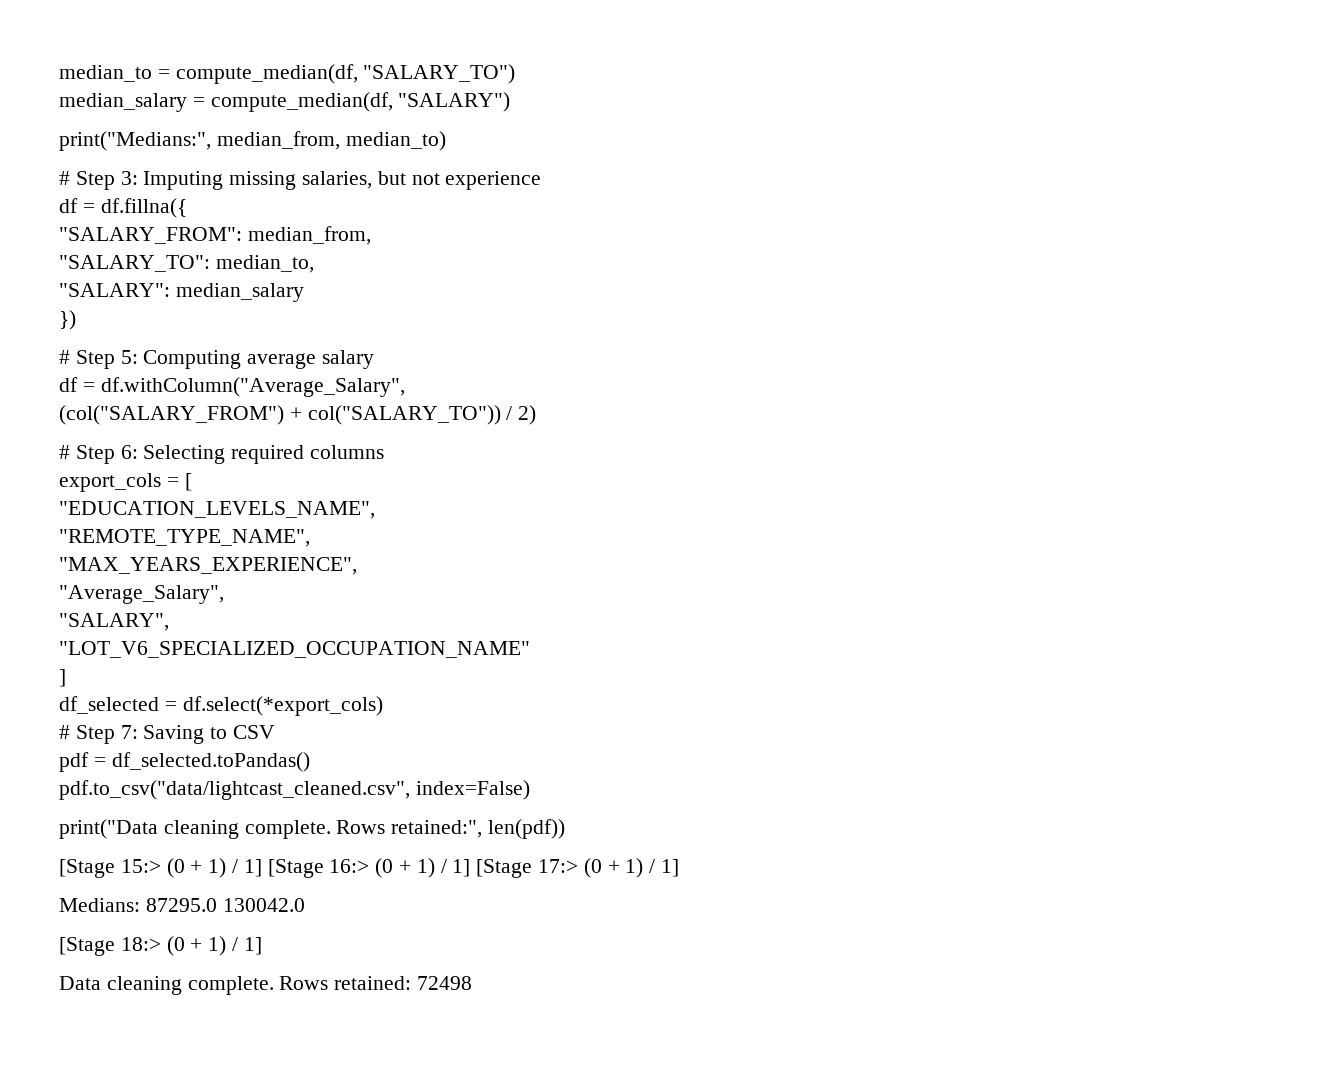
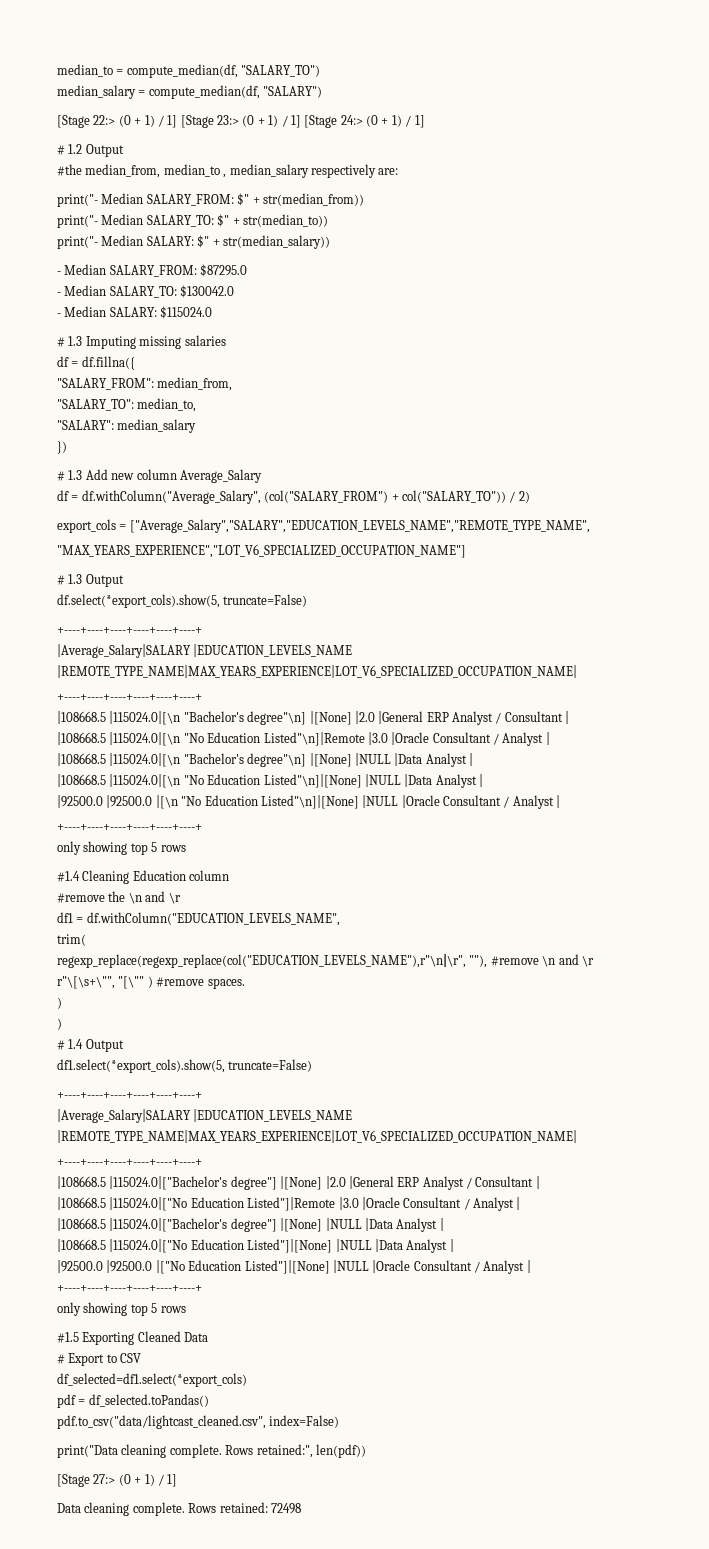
[59,131,446,151] [59,171,542,190] print("Medians:", median_from, median_to) // # Step 3: Imputing missing salaries, but not experience -> [57,115,425,128] [57,144,124,157] [57,164,399,178] [57,193,364,207] [57,214,328,228] [57,235,330,249] [57,264,248,277] [57,285,235,298] [57,306,213,319] [57,335,226,349] [Stage 22:> (0 + 1) / 1] [Stage 23:> (0 + 1) / 1] [Stage 24:> (0 + 1) / 1] // # 1.2 Output // #the median_from, median_to , median_salary respectively are: // print("- Median SALARY_FROM: $" + str(median_from)) // print("- Median SALARY_TO: $" + str(median_to)) // print("- Median SALARY: $" + str(median_salary)) // - Median SALARY_FROM: $87295.0 // - Median SALARY_TO: $130042.0 // - Median SALARY: $115024.0 // # 1.3 Imputing missing salaries
[75,350,375,369] Step 5: Computing average salary -> [68,469,262,483] 1.3 Add new column Average_Salary
(405, 387) // -> (261, 497) none
[59,445,385,464] [59,473,192,492] [59,501,375,519] [59,529,310,547] [59,557,357,575] [59,585,224,604] [59,613,169,631] [59,641,530,658] [59,669,66,687] [59,696,383,716] [59,725,205,744] # Step 6: Selecting required columns // export_cols = [ // "EDUCATION_LEVELS_NAME", // "REMOTE_TYPE_NAME", // "MAX_YEARS_EXPERIENCE", // "Average_Salary", // "SALARY", // "LOT_V6_SPECIALIZED_OCCUPATION_NAME" // ] // df_selected = df.select(*export_cols) // # Step 7: Saving -> [57,519,590,533] [57,544,466,558] [57,574,124,587] [57,594,308,608] [57,627,202,634] [57,644,353,658] [57,665,577,678] [57,694,202,701] [57,711,570,725] [57,732,550,746] [57,753,473,767] [57,774,483,788] [57,795,561,809] [57,824,202,831] [57,841,186,855] [57,870,230,884] [57,891,181,904] [57,912,340,926] [57,934,86,946] [57,954,594,968] [57,976,245,989] [57,997,62,1009] [57,1018,62,1030] [57,1039,124,1052] [57,1059,313,1073] [57,1092,202,1099] [57,1109,353,1123] [57,1130,577,1143] [57,1159,202,1166] [57,1176,540,1190] [57,1197,521,1211] [57,1218,444,1232] [57,1239,454,1253] [57,1260,531,1274] [57,1285,202,1292] [57,1302,186,1316] [57,1331,209,1345] [57,1353,105,1366] export_cols = ["Average_Salary","SALARY","EDUCATION_LEVELS_NAME","REMOTE_TYPE_NAME", // "MAX_YEARS_EXPERIENCE","LOT_V6_SPECIALIZED_OCCUPATION_NAME"] // # 1.3 Output // df.select(*export_cols).show(5, truncate=False) // +----+----+----+----+----+----+ // |Average_Salary|SALARY |EDUCATION_LEVELS_NAME |REMOTE_TYPE_NAME|MAX_YEARS_EXPERIENCE|LOT_V6_SPECIALIZED_OCCUPATION_NAME| // +----+----+----+----+----+----+ // |108668.5 |115024.0|[\n "Bachelor's degree"\n] |[None] |2.0 |General ERP Analyst / Consultant | // |108668.5 |115024.0|[\n "No Education Listed"\n]|Remote |3.0 |Oracle Consultant / Analyst | // |108668.5 |115024.0|[\n "Bachelor's degree"\n] |[None] |NULL |Data Analyst | // |108668.5 |115024.0|[\n "No Education Listed"\n]|[None] |NULL |Data Analyst | // |92500.0 |92500.0 |[\n "No Education Listed"\n]|[None] |NULL |Oracle Consultant / Analyst | // +----+----+----+----+----+----+ // only showing top 5 rows // #1.4 Cleaning Education column // #remove the \n and \r // df1 = df.withColumn("EDUCATION_LEVELS_NAME", // trim( // regexp_replace(regexp_replace(col("EDUCATION_LEVELS_NAME"),r"\n|\r", ""), #remove \n and \r // r"\[\s+\"", "[\"" ) #remove spaces. // ) // ) // # 1.4 Output // df1.select(*export_cols).show(5, truncate=False) // +----+----+----+----+----+----+ // |Average_Salary|SALARY |EDUCATION_LEVELS_NAME |REMOTE_TYPE_NAME|MAX_YEARS_EXPERIENCE|LOT_V6_SPECIALIZED_OCCUPATION_NAME| // +----+----+----+----+----+----+ // |108668.5 |115024.0|["Bachelor's degree"] |[None] |2.0 |General ERP Analyst / Consultant | // |108668.5 |115024.0|["No Education Listed"]|Remote |3.0 |Oracle Consultant / Analyst | // |108668.5 |115024.0|["Bachelor's degree"] |[None] |NULL |Data Analyst | // |108668.5 |115024.0|["No Education Listed"]|[None] |NULL |Data Analyst | // |92500.0 |92500.0 |["No Education Listed"]|[None] |NULL |Oracle Consultant / Analyst | // +----+----+----+----+----+----+ // only showing top 5 rows // #1.5 Exporting Cleaned Data // # Export
(276, 732) none -> [57,1373,247,1387] // df_selected=df1.select(*export_cols)
[120,858,680,878] [59,898,305,912] [59,937,161,956] 15:> (0 + 1) / 1] [Stage 16:> (0 + 1) / 1] [Stage 17:> (0 + 1) / 1] // Medians: 87295.0 130042.0 // [Stage 18:> -> [93,1474,116,1484] 27:>

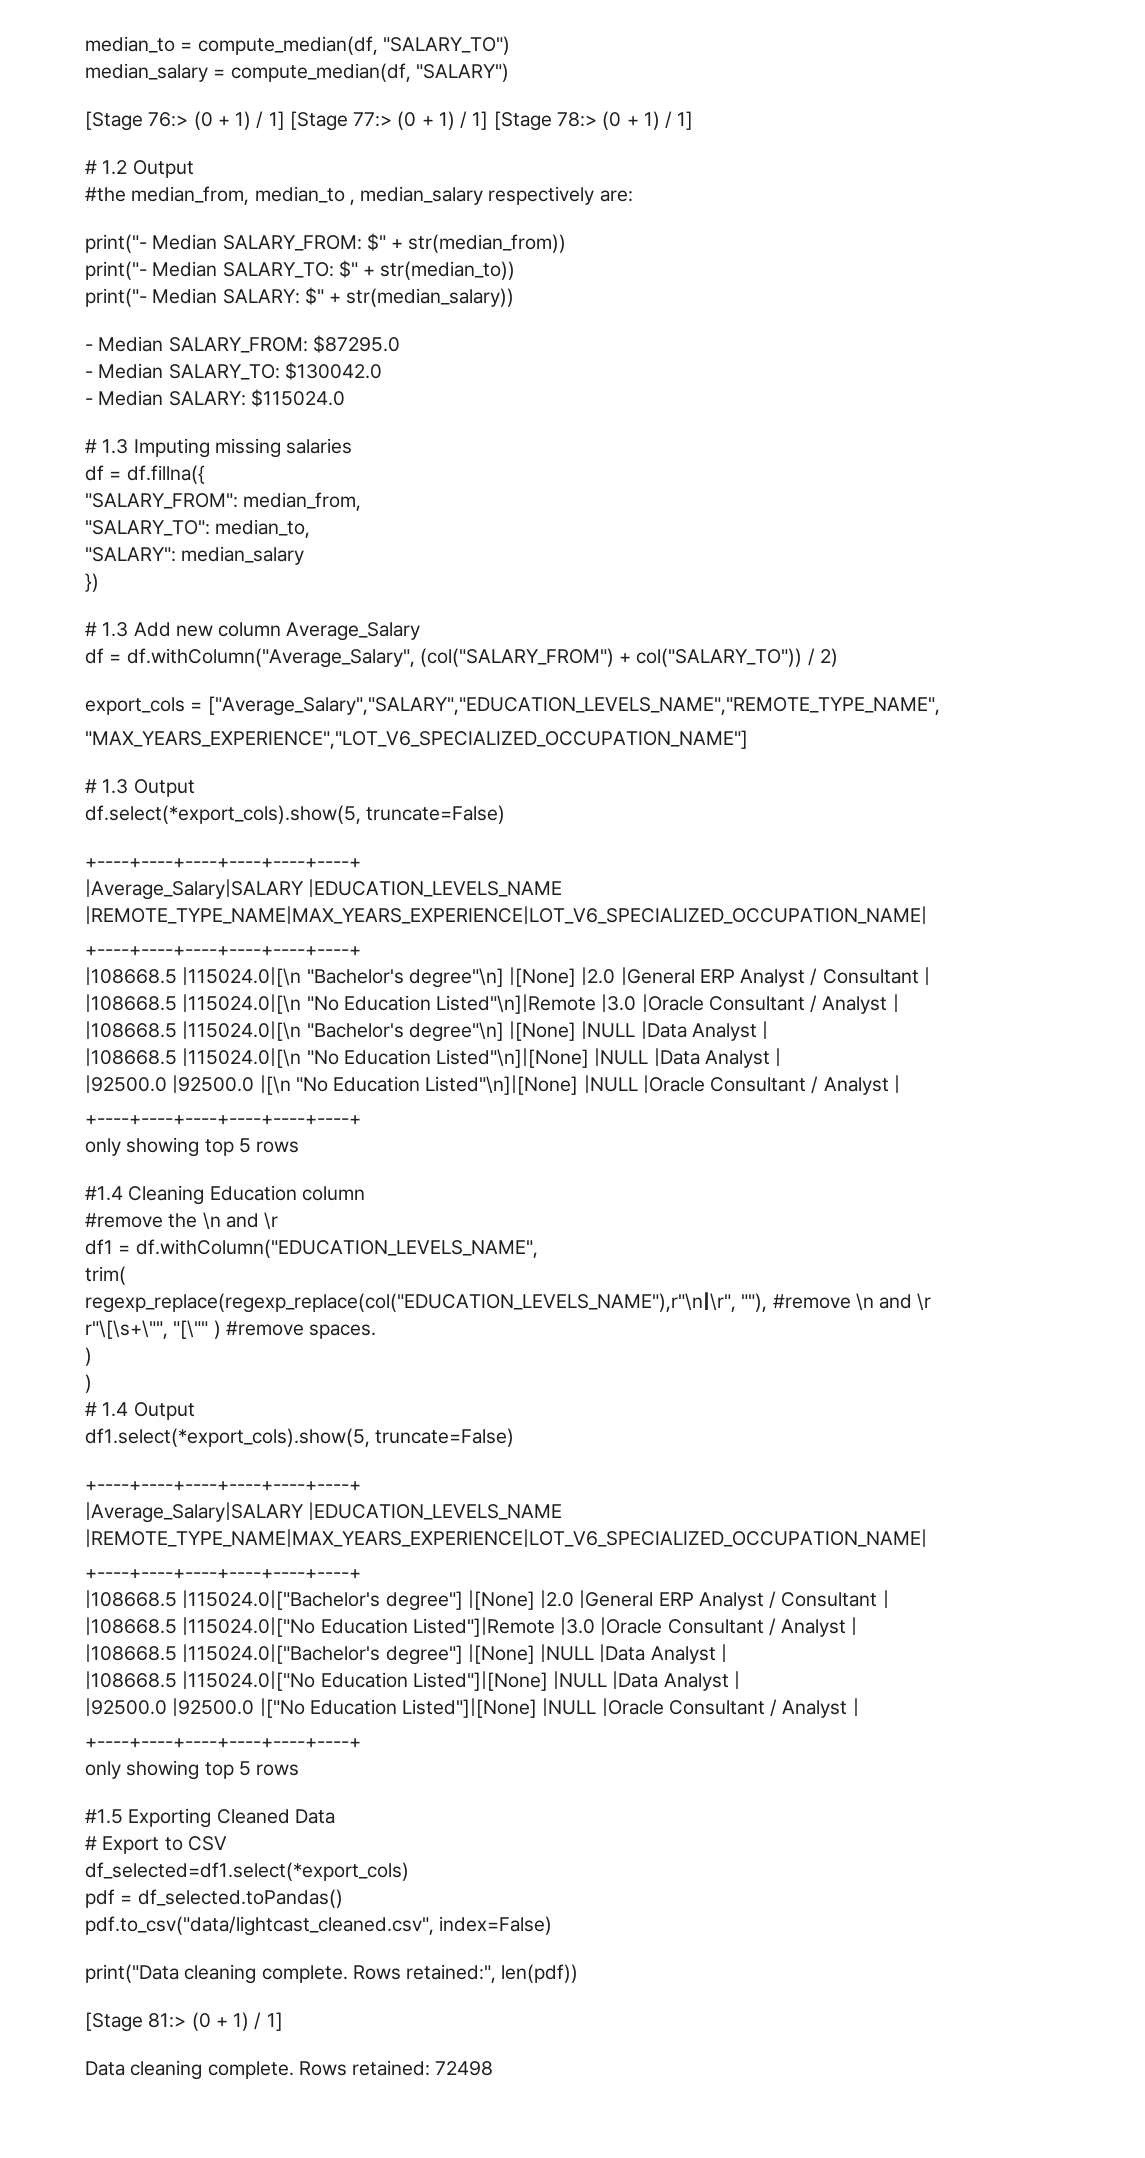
[93,115,363,128] 22:> (0 + 1) / 1] [Stage 23:> (0 + 1) / 1] [Stage 24:> -> [148,111,597,131] 76:> (0 + 1) / 1] [Stage 77:> (0 + 1) / 1] [Stage 78:>
[93,1474,116,1484] 27:> -> [148,2013,187,2028] 81:>

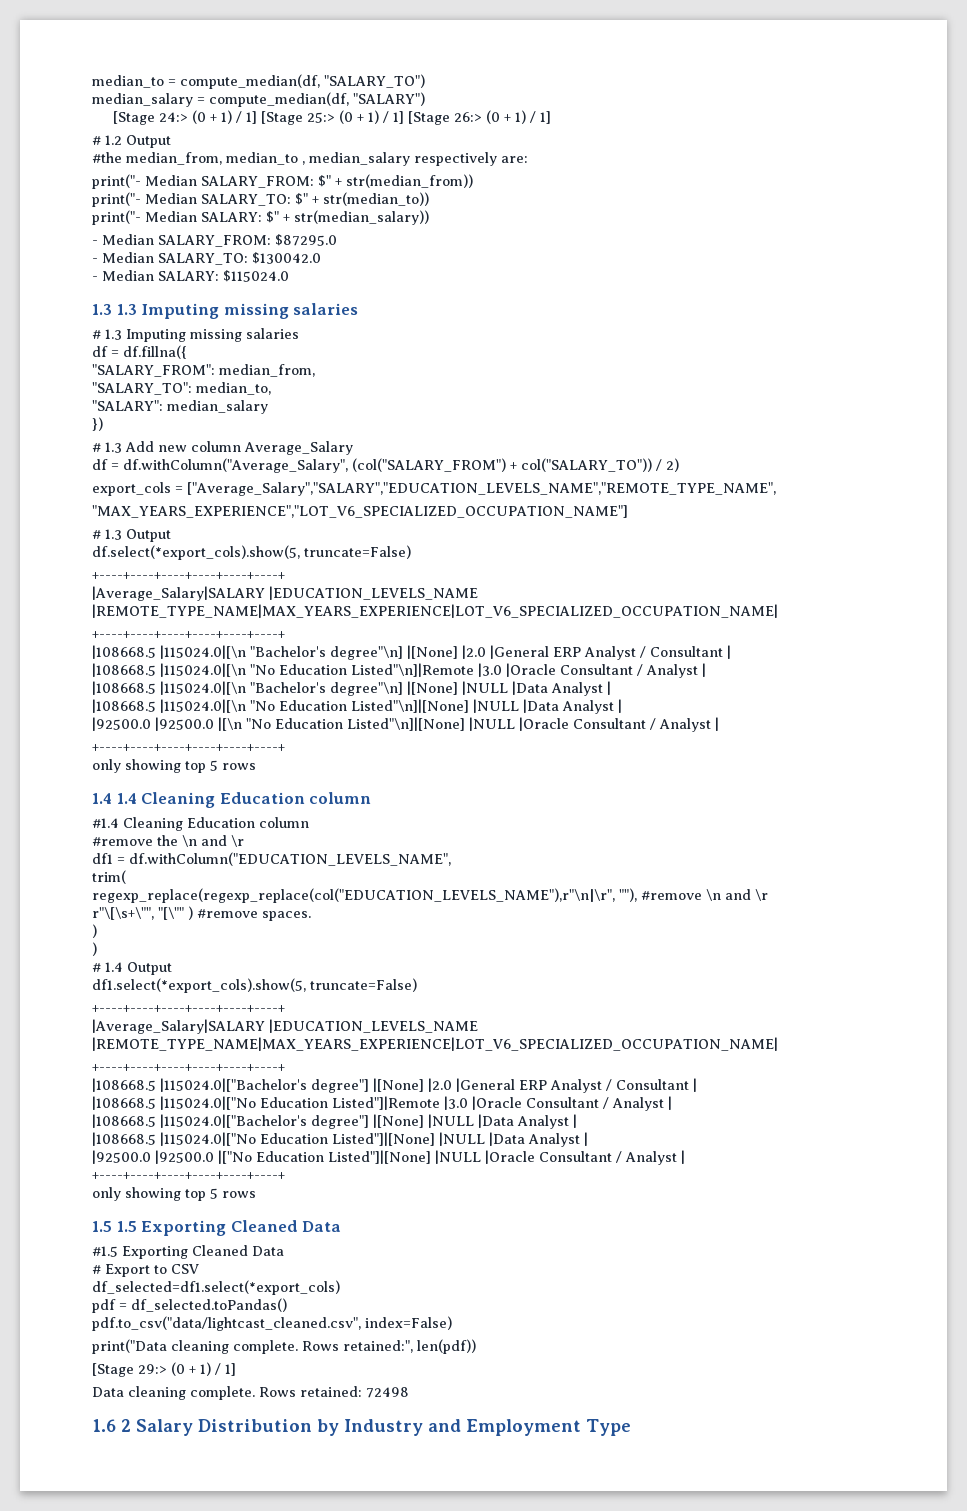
[148,111,597,131] 76:> (0 + 1) / 1] [Stage 77:> (0 + 1) / 1] [Stage 78:> -> [158,110,482,125] 24:> (0 + 1) / 1] [Stage 25:> (0 + 1) / 1] [Stage 26:>
(345, 398) none -> [92,303,359,319] // 1.3 1.3 Imputing missing salaries
(300, 1147) none -> [92,792,372,808] // 1.4 1.4 Cleaning Education column
(300, 1770) none -> [92,1220,342,1236] // 1.5 1.5 Exporting Cleaned Data
[148,2013,187,2028] 81:> -> [138,1364,167,1374] 29:>
(494, 2068) none -> [92,1419,631,1436] // 1.6 2 Salary Distribution by Industry and Employment Type

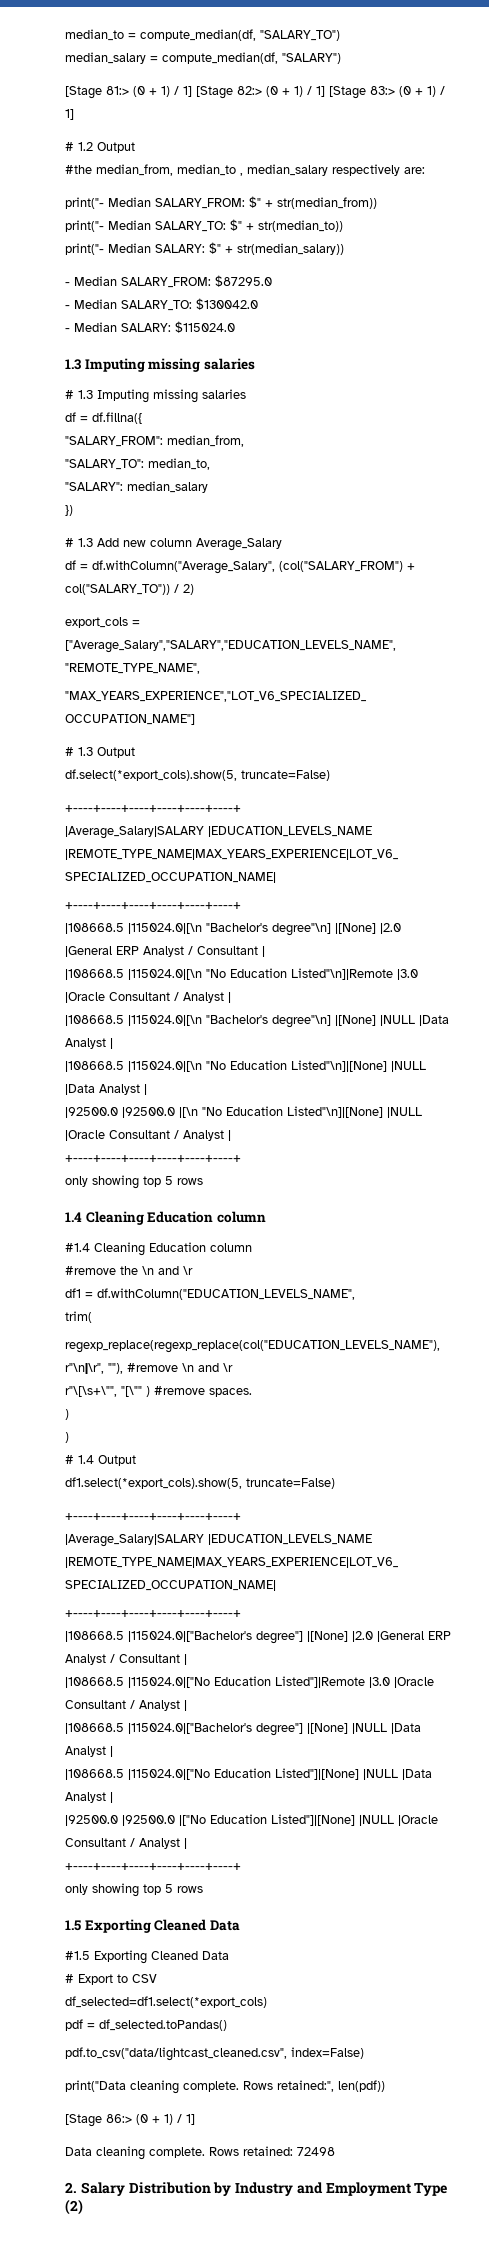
[158,110,482,125] 24:> (0 + 1) / 1] [Stage 25:> (0 + 1) / 1] [Stage 26:> -> [106,86,395,99] 81:> (0 + 1) / 1] [Stage 82:> (0 + 1) / 1] [Stage 83:>
[116,304,137,315] 1.3 -> (81, 364) none
[116,793,137,804] 1.4 -> (82, 1217) none
[116,1221,137,1232] 1.5 -> (81, 1925) none
[138,1364,167,1374] 29:> -> [106,2114,132,2123] 86:>
[92,1419,131,1432] 1.6 2 -> [65,2182,77,2193] 2.
(631, 1427) none -> [65,2199,83,2215] (2)

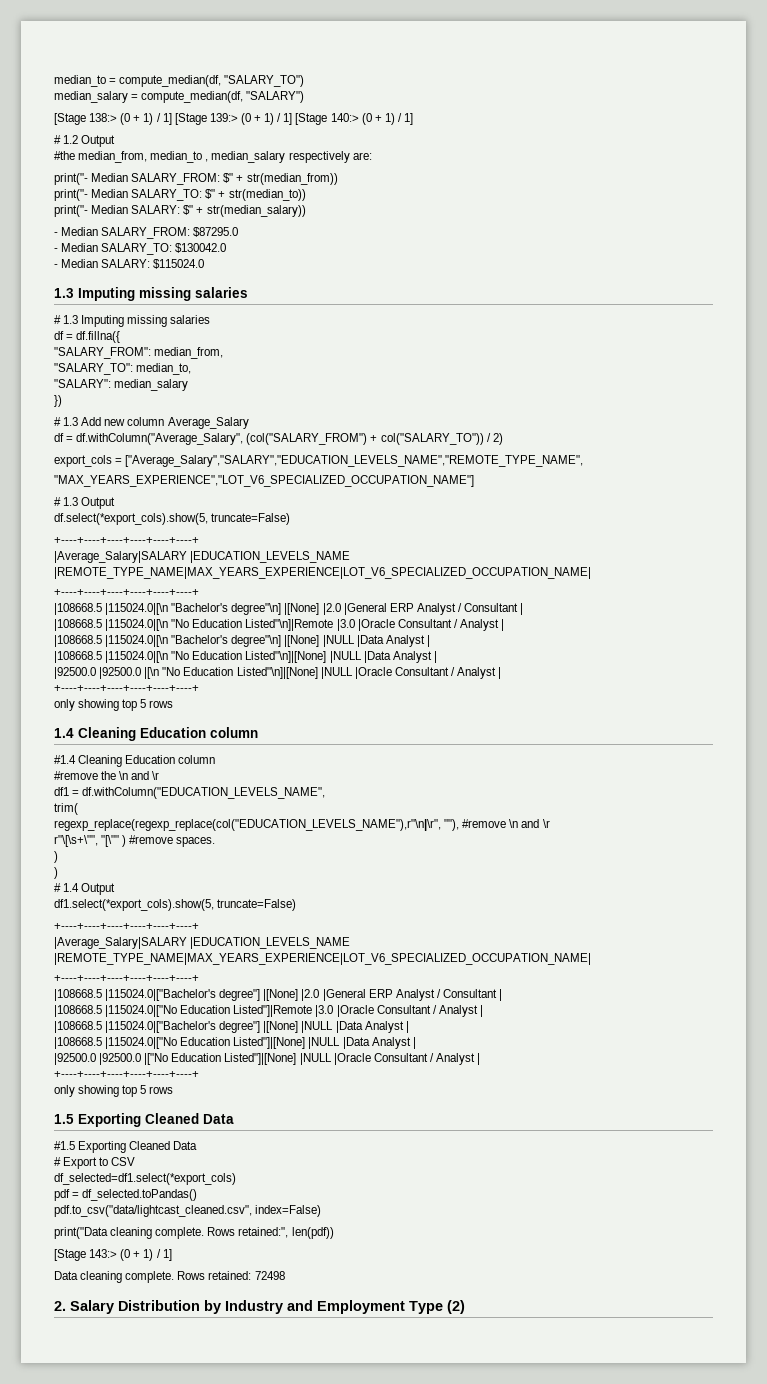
[106,86,395,99] 81:> (0 + 1) / 1] [Stage 82:> (0 + 1) / 1] [Stage 83:> -> [89,113,359,125] 138:> (0 + 1) / 1] [Stage 139:> (0 + 1) / 1] [Stage 140:>
[106,2114,132,2123] 86:> -> [89,1249,118,1258] 143:>

